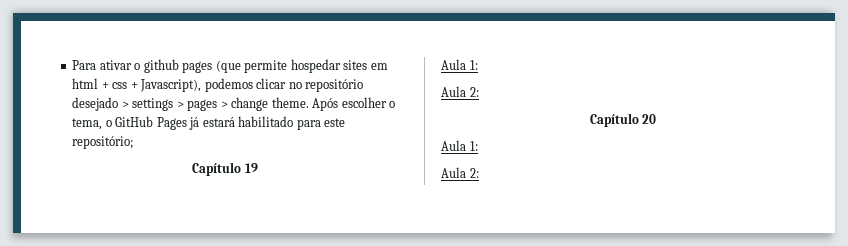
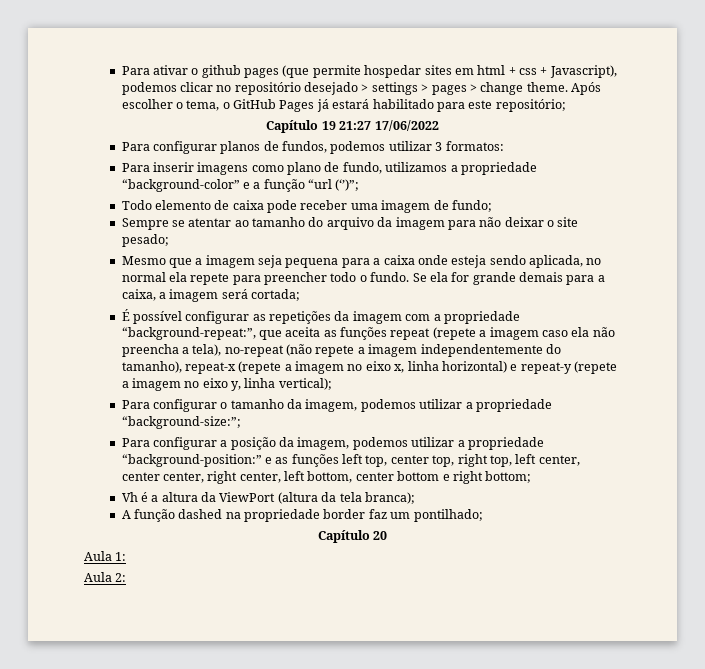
[441,59,478,70] [441,86,479,97] // Aula 1: // Aula 2: -> [339,120,439,131] [121,141,504,154] [121,162,537,175] [121,179,360,192] [121,200,492,213] [121,217,579,230] [121,234,169,247] [121,255,602,268] [121,272,605,285] [121,289,301,302] [121,309,520,324] [121,327,615,340] [121,344,561,357] [121,361,618,374] [121,378,332,391] [121,399,552,412] [121,416,241,429] [121,437,544,450] [121,454,580,467] [121,471,532,484] [121,492,415,504] [121,509,483,522] 21:27 17/06/2022 // Para configurar planos de fundos, podemos utilizar 3 formatos: // Para inserir imagens como plano de fundo, utilizamos a propriedade “background-color” e a função “url (‘’)”; // Todo elemento de caixa pode receber uma imagem de fundo; // Sempre se atentar ao tamanho do arquivo da imagem para não deixar o site pesado; // Mesmo que a imagem seja pequena para a caixa onde esteja sendo aplicada, no normal ela repete para preencher todo o fundo. Se ela for grande demais para a caixa, a imagem será cortada; // É possível configurar as repetições da imagem com a propriedade “background-repeat:”, que aceita as funções repeat (repete a imagem caso ela não preencha a tela), no-repeat (não repete a imagem independentemente do tamanho), repeat-x (repete a imagem no eixo x, linha horizontal) e repeat-y (repete a imagem no eixo y, linha vertical); // Para configurar o tamanho da imagem, podemos utilizar a propriedade “background-size:”; // Para configurar a posição da imagem, podemos utilizar a propriedade “background-position:” e as funções left top, center top, right top, left center, center center, right center, left bottom, center bottom e right bottom; // Vh é a altura da ViewPort (altura da tela branca); // A função dashed na propriedade border faz um pontilhado;

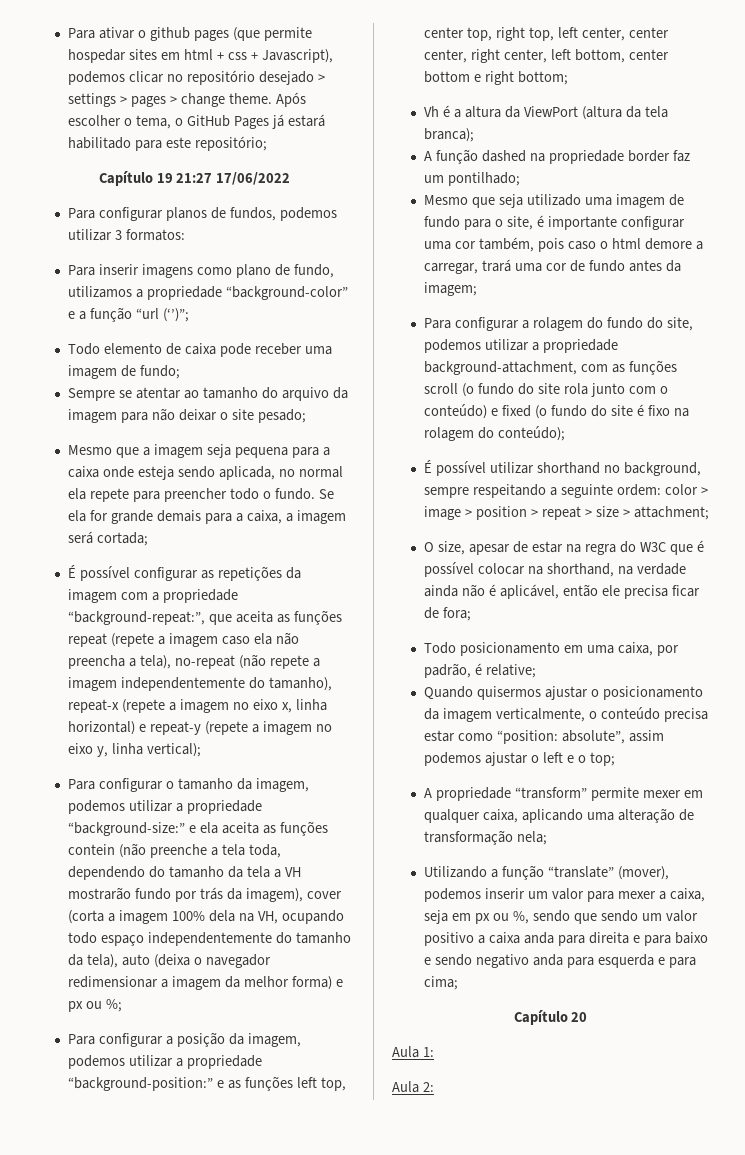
[121,416,241,429] “background-size:”; -> [68,821,329,836] [68,843,282,858] [68,866,301,880] [68,887,342,902] [68,910,344,924] [68,932,352,946] [68,954,272,968] [68,976,343,990] [68,999,123,1012] “background-size:” e ela aceita as funções contein (não preenche a tela toda, dependendo do tamanho da tela a VH mostrarão fundo por trás da imagem), cover (corta a imagem 100% dela na VH, ocupando todo espaço independentemente do tamanho da tela), auto (deixa o navegador redimensionar a imagem da melhor forma) e px ou %;
(483, 515) none -> [424,194,684,208] [424,215,685,230] [424,237,703,252] [424,259,681,274] [424,282,478,296] [424,317,693,331] [424,339,619,353] [424,360,678,375] [424,383,668,397] [424,404,689,419] [424,426,566,441] [424,460,702,476] [424,484,708,498] [424,506,709,520] [424,540,704,555] [424,562,687,577] [424,584,700,599] [424,607,472,621] [424,642,680,656] [424,663,537,678] [424,686,704,700] [424,707,709,722] [424,730,665,744] [424,752,615,766] [424,787,704,801] [424,808,695,823] [424,830,548,845] [424,865,670,880] [424,888,705,902] [424,910,698,924] [424,932,708,946] [424,954,696,968] [424,976,459,990] // Mesmo que seja utilizado uma imagem de fundo para o site, é importante configurar uma cor também, pois caso o html demore a carregar, trará uma cor de fundo antes da imagem; // Para configurar a rolagem do fundo do site, podemos utilizar a propriedade background-attachment, com as funções scroll (o fundo do site rola junto com o conteúdo) e fixed (o fundo do site é fixo na rolagem do conteúdo); // É possível utilizar shorthand no background, sempre respeitando a seguinte ordem: color > image > position > repeat > size > attachment; // O size, apesar de estar na regra do W3C que é possível colocar na shorthand, na verdade ainda não é aplicável, então ele precisa ficar de fora; // Todo posicionamento em uma caixa, por padrão, é relative; // Quando quisermos ajustar o posicionamento da imagem verticalmente, o conteúdo precisa estar como “position: absolute”, assim podemos ajustar o left e o top; // A propriedade “transform” permite mexer em qualquer caixa, aplicando uma alteração de transformação nela; // Utilizando a função “translate” (mover), podemos inserir um valor para mexer a caixa, seja em px ou %, sendo que sendo um valor positivo a caixa anda para direita e para baixo e sendo negativo anda para esquerda e para cima;

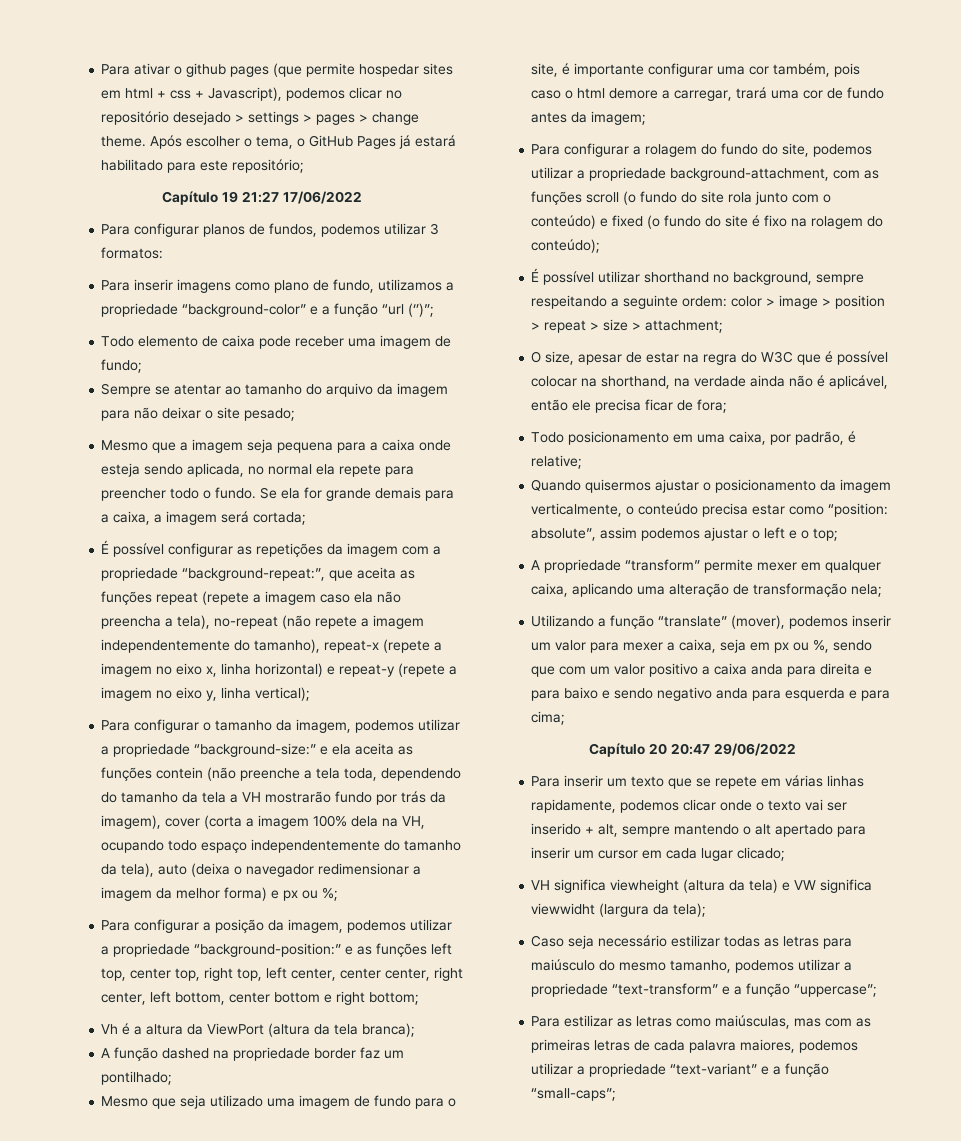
[600,910,638,922] sendo -> [559,666,587,675] com
[392,1046,434,1058] [392,1081,434,1093] // Aula 1: // Aula 2: -> [670,743,796,756] [531,775,865,789] [531,799,848,813] [531,823,867,837] [531,847,786,861] [531,879,873,893] [531,903,707,917] [531,935,853,949] [531,959,853,973] [531,983,878,997] [531,1015,872,1029] [531,1039,859,1053] [531,1063,830,1077] [531,1088,617,1101] 20:47 29/06/2022 // Para inserir um texto que se repete em várias linhas rapidamente, podemos clicar onde o texto vai ser inserido + alt, sempre mantendo o alt apertado para inserir um cursor em cada lugar clicado; // VH significa viewheight (altura da tela) e VW significa viewwidht (largura da tela); // Caso seja necessário estilizar todas as letras para maiúsculo do mesmo tamanho, podemos utilizar a propriedade “text-transform” e a função “uppercase”; // Para estilizar as letras como maiúsculas, mas com as primeiras letras de cada palavra maiores, podemos utilizar a propriedade “text-variant” e a função “small-caps”;

